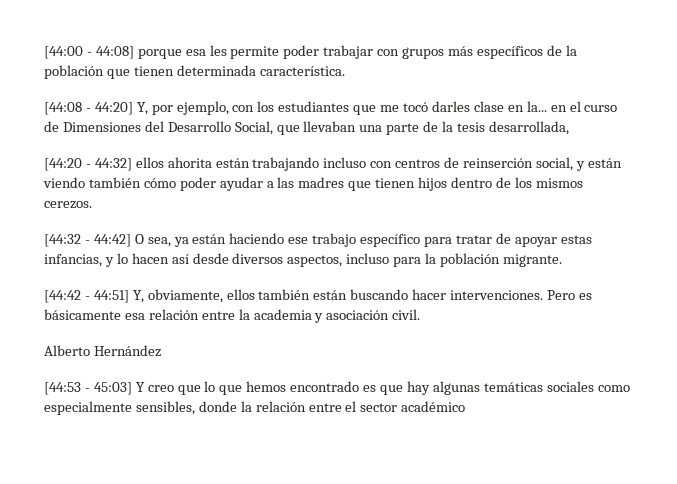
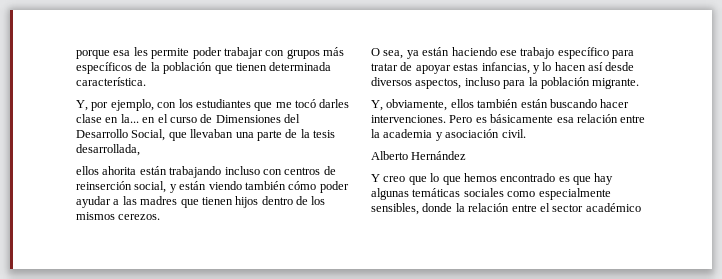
[44,46,134,59] [44:00 - 44:08] -> (76, 54) none
[44,102,133,115] [44:08 - 44:20] -> (146, 81) none
[44,158,132,171] [44:20 - 44:32] -> (140, 150) none
[44,234,131,247] [44:32 - 44:42] -> (161, 217) none
[44,290,129,303] [44:42 - 44:51] -> (640, 83) none
[44,382,132,395] [44:53 - 45:03] -> (467, 155) none

